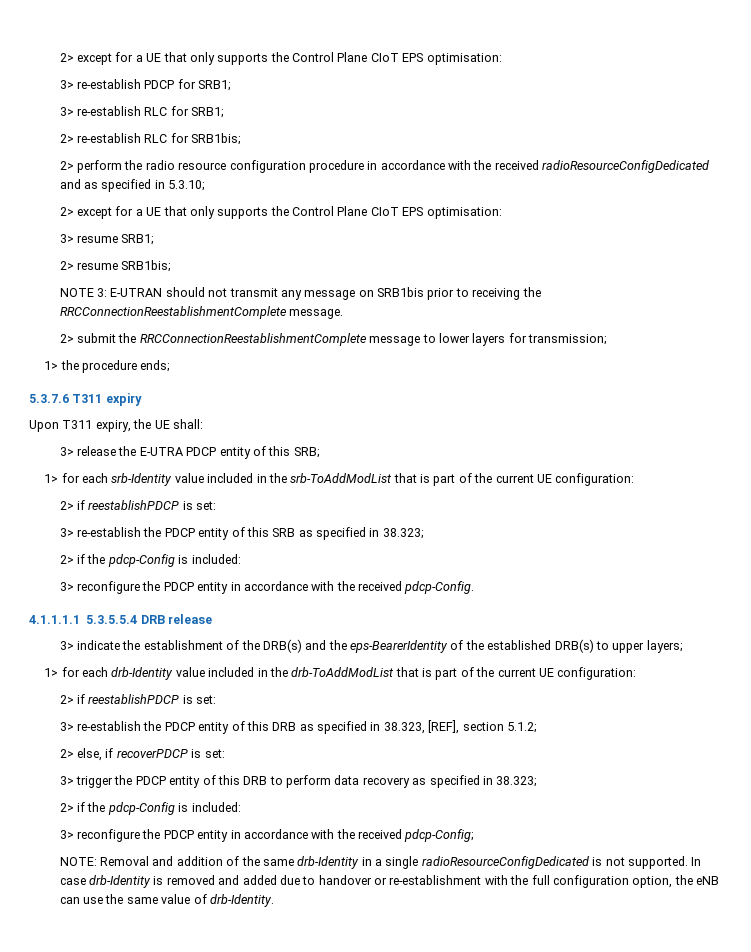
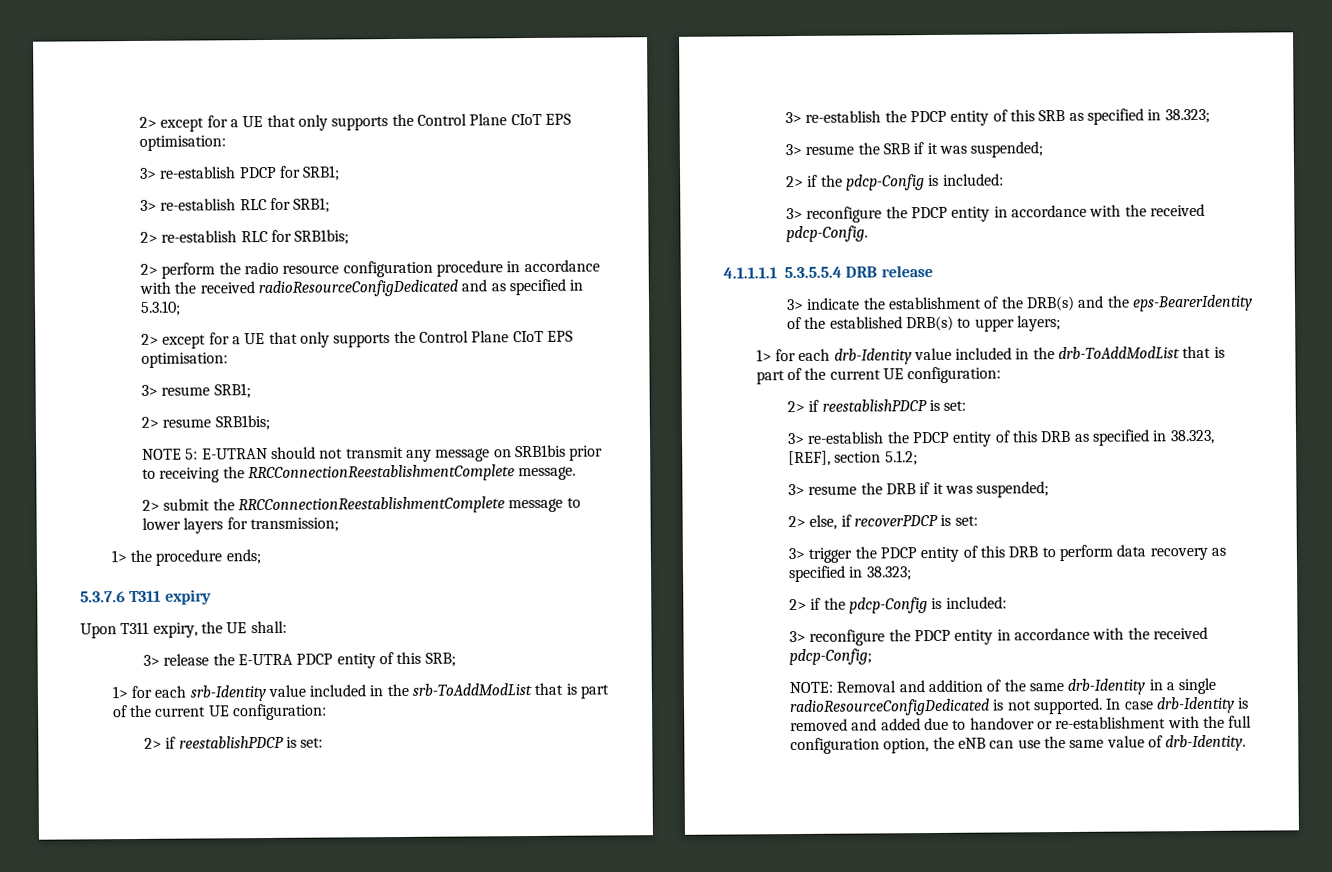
[97,288,108,297] 3: -> [185,448,199,460] 5:
(424, 533) none -> [785,141,1044,158] // 3> resume the SRB if it was suspended;
(537, 727) none -> [788,481,1050,498] // 3> resume the DRB if it was suspended;

